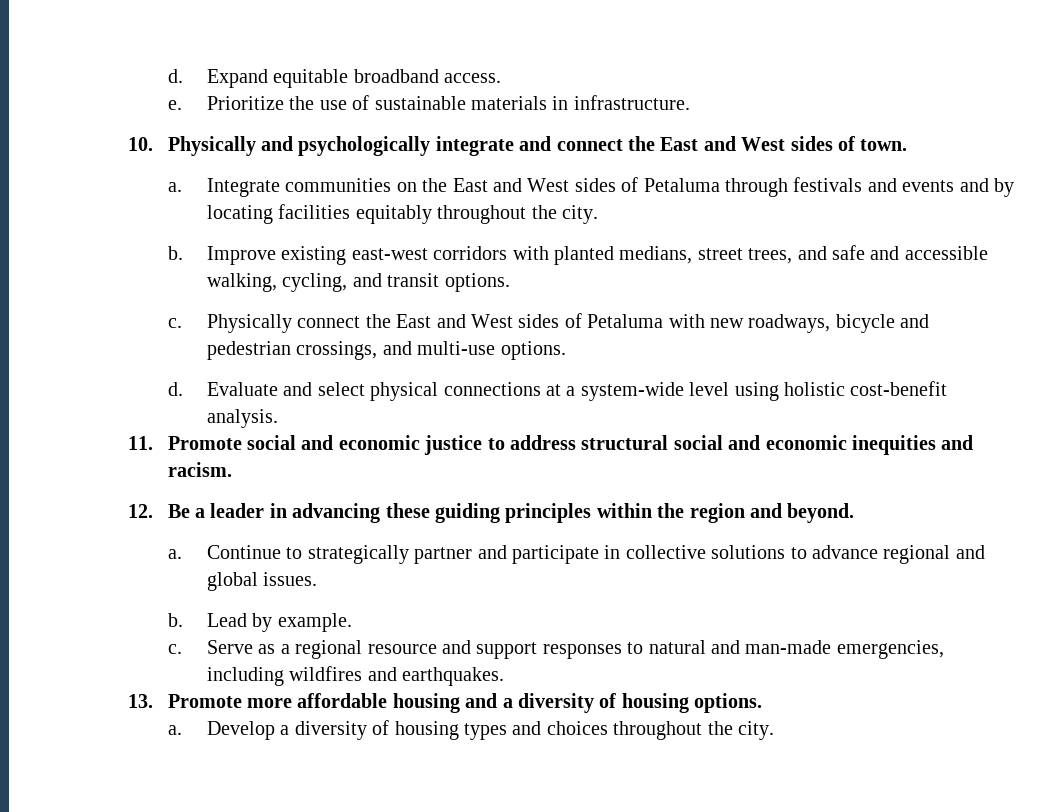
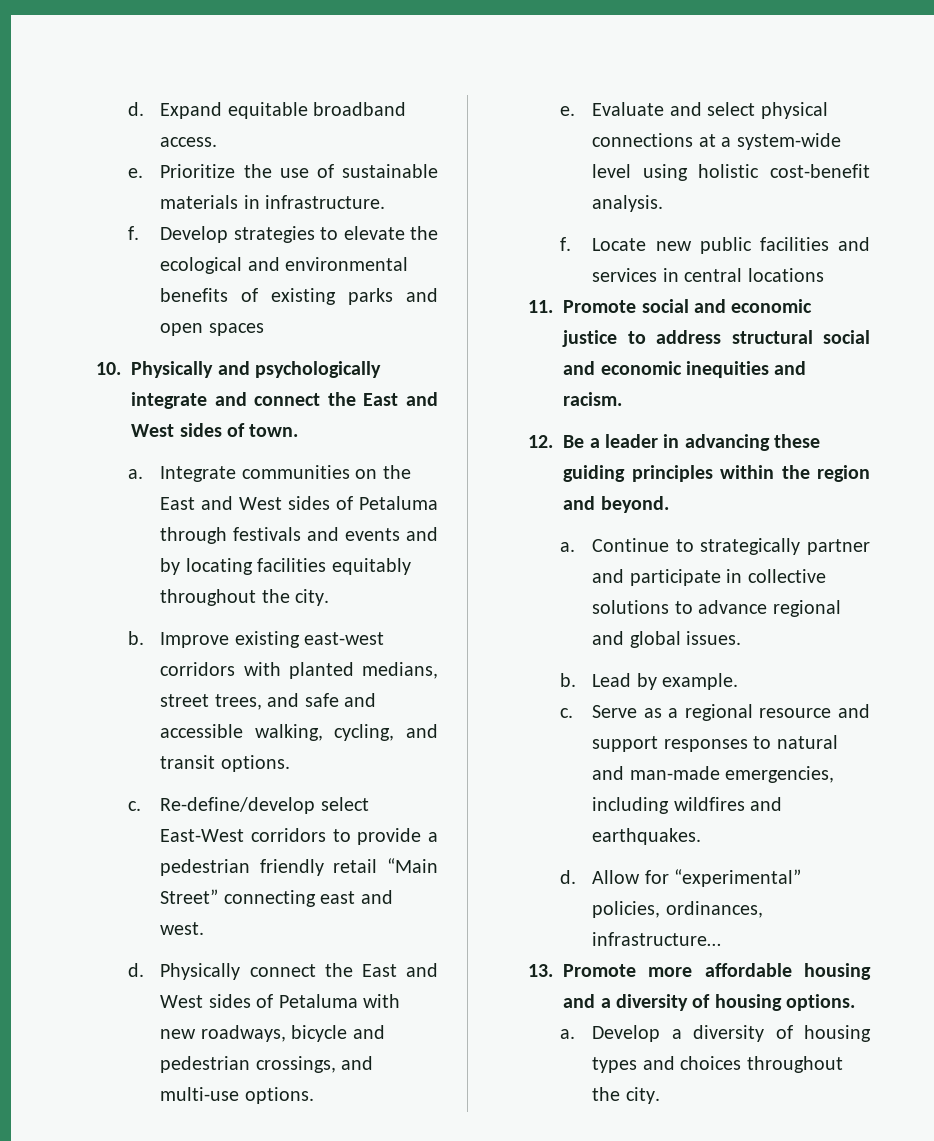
(690, 102) none -> [128,226,438,243] [160,257,409,274] [160,288,438,305] [160,323,264,336] // f. Develop strategies to elevate the ecological and environmental benefits of existing parks and open spaces
(182, 323) none -> [160,797,369,814] [160,828,438,845] [160,858,438,876] [160,889,393,907] [160,922,205,935] [128,963,145,977] Re-define/develop select East-West corridors to provide a pedestrian friendly retail “Main Street” connecting east and west. // d.
[167,382,183,396] d. -> [560,106,576,116] e.
(278, 418) none -> [560,237,870,254] [592,268,824,282] // f. Locate new public facilities and services in central locations
(505, 676) none -> [560,869,802,887] [592,901,763,918] [592,932,722,946] // d. Allow for “experimental” policies, ordinances, infrastructure…

